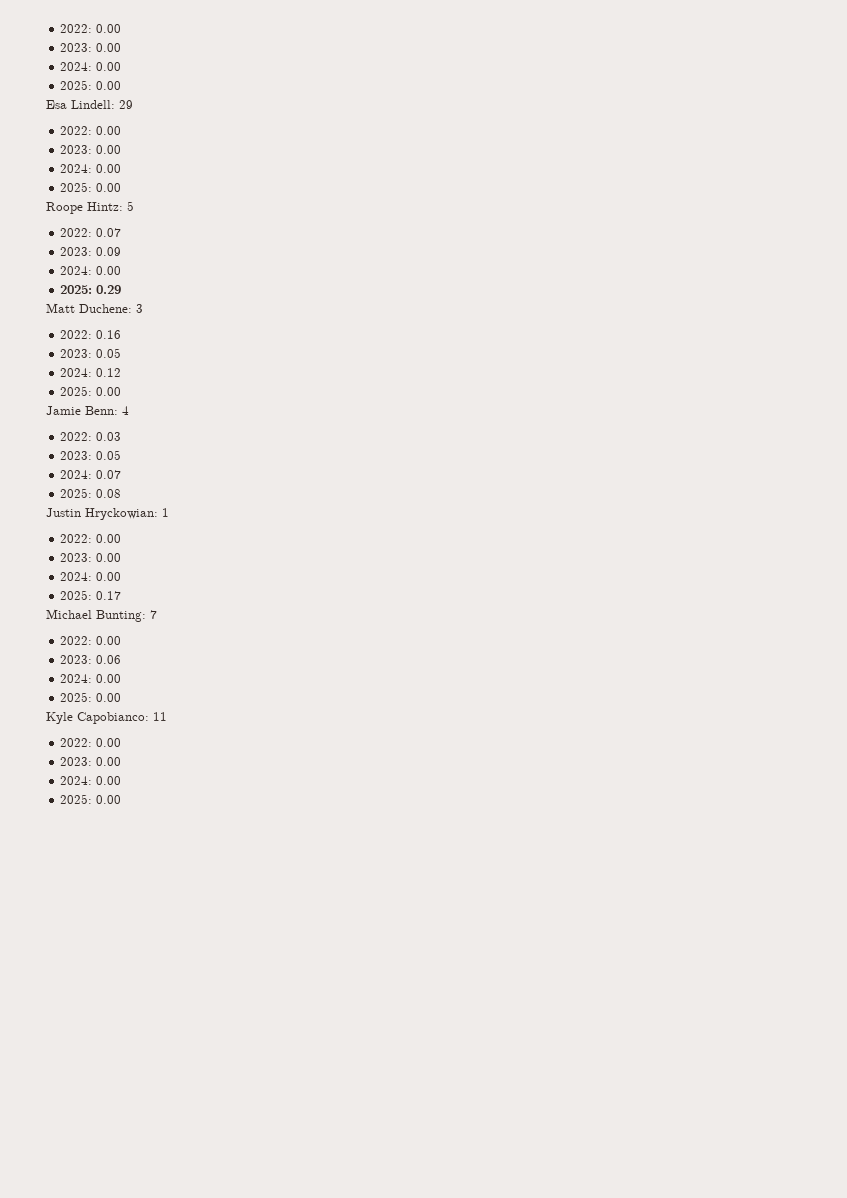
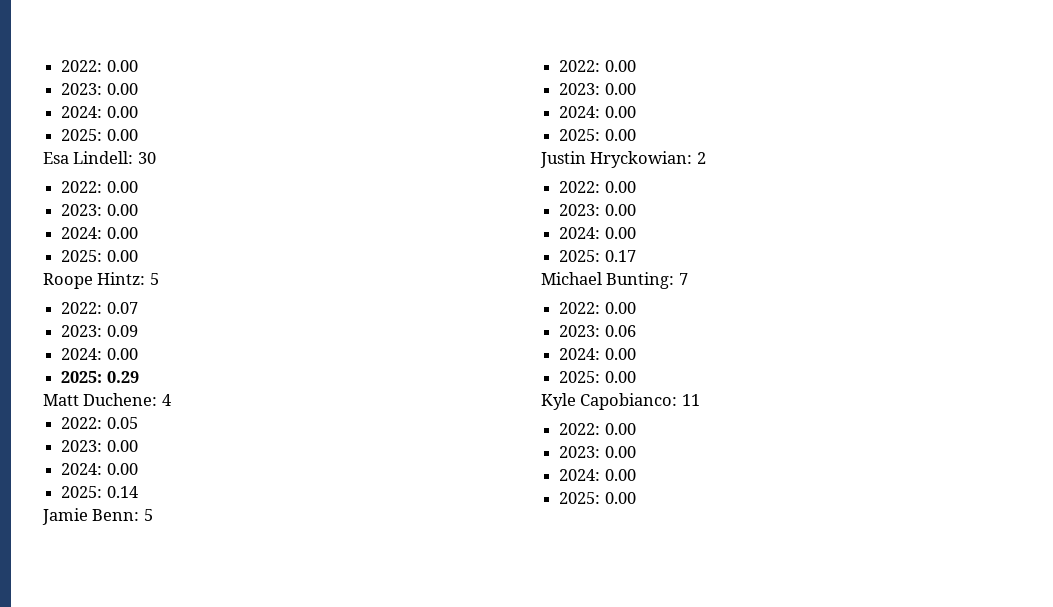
[119,100,133,109] 29 -> [137,152,156,164] 30
[136,304,143,313] [60,330,122,339] [60,348,122,358] [60,368,122,377] [60,386,122,396] [46,406,129,415] [60,432,122,441] [60,450,122,460] [60,470,122,479] [60,488,122,498] 3 // 2022: 0.16 // 2023: 0.05 // 2024: 0.12 // 2025: 0.00 // Jamie Benn: 4 // 2022: 0.03 // 2023: 0.05 // 2024: 0.07 // 2025: 0.08 -> [161,394,171,406] [61,417,138,429] [61,440,138,452] [61,463,138,475] [61,486,138,498] [42,508,153,525] [559,60,636,72] [559,83,636,95] [559,106,636,118] [559,129,636,141] 4 // 2022: 0.05 // 2023: 0.00 // 2024: 0.00 // 2025: 0.14 // Jamie Benn: 5 // 2022: 0.00 // 2023: 0.00 // 2024: 0.00 // 2025: 0.00
[162,508,169,517] 1 -> [696,152,706,164] 2

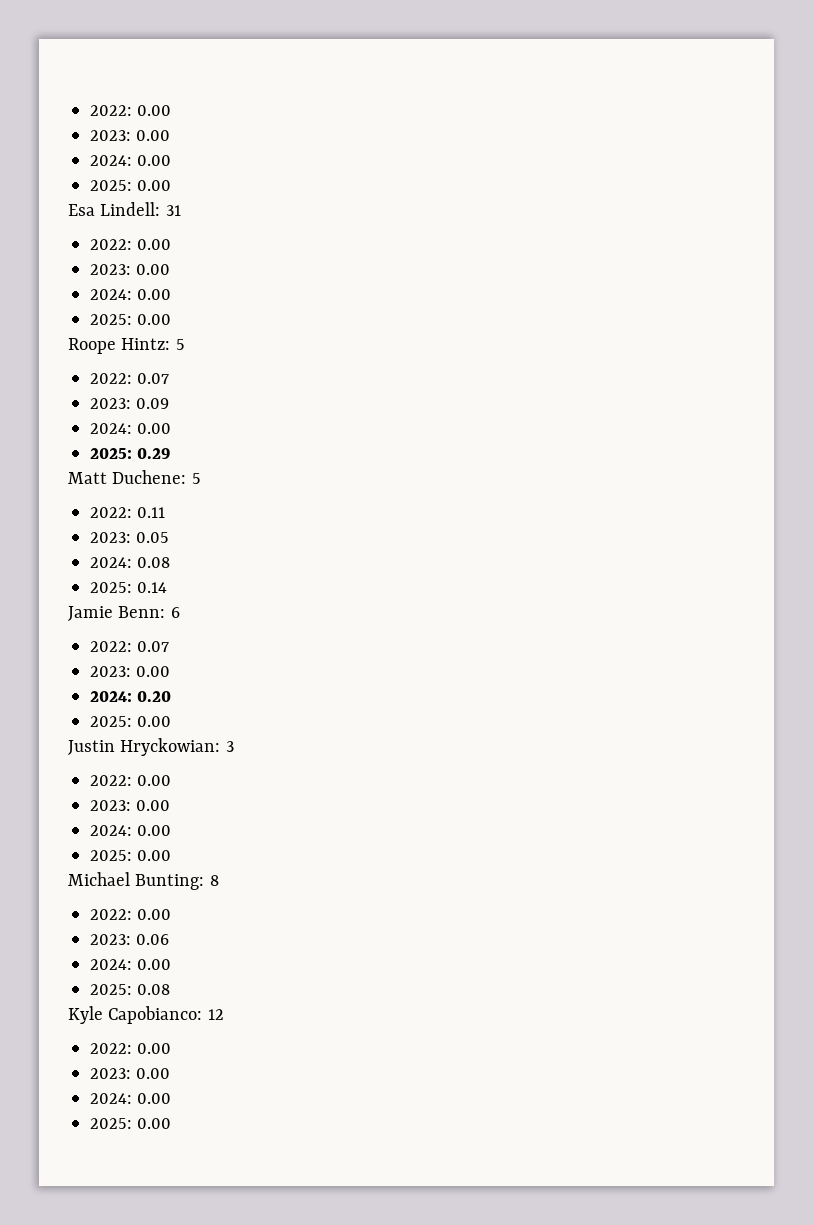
[137,152,156,164] 30 -> [165,205,181,216] 31
[161,394,171,406] [61,417,103,429] 4 // 2022: -> [191,473,201,484] [90,507,166,518] [90,532,131,543] 5 // 2022: 0.11 // 2023:
[61,440,138,452] [61,463,138,475] // 2023: 0.00 // 2024: 0.00 -> [90,557,171,568] // 2024: 0.08
[143,509,153,521] [559,60,636,72] [559,83,636,95] [559,106,636,118] [559,129,636,141] [540,151,706,168] [559,181,636,193] [559,204,636,216] [559,227,636,239] [559,250,636,262] 5 // 2022: 0.00 // 2023: 0.00 // 2024: 0.00 // 2025: 0.00 // Justin Hryckowian: 2 // 2022: 0.00 // 2023: 0.00 // 2024: 0.00 // 2025: 0.17 -> [170,607,180,618] [90,641,170,652] [90,666,171,677] [90,691,172,702] [90,716,172,727] [68,738,234,756] [90,775,172,786] [90,800,171,811] [90,825,172,836] [90,850,172,861] 6 // 2022: 0.07 // 2023: 0.00 // 2024: 0.20 // 2025: 0.00 // Justin Hryckowian: 3 // 2022: 0.00 // 2023: 0.00 // 2024: 0.00 // 2025: 0.00
[678,273,688,285] 7 -> [209,875,219,886] 8
[604,371,636,383] 0.00 -> [137,984,171,995] 0.08
[681,394,700,406] 11 -> [207,1009,224,1020] 12

